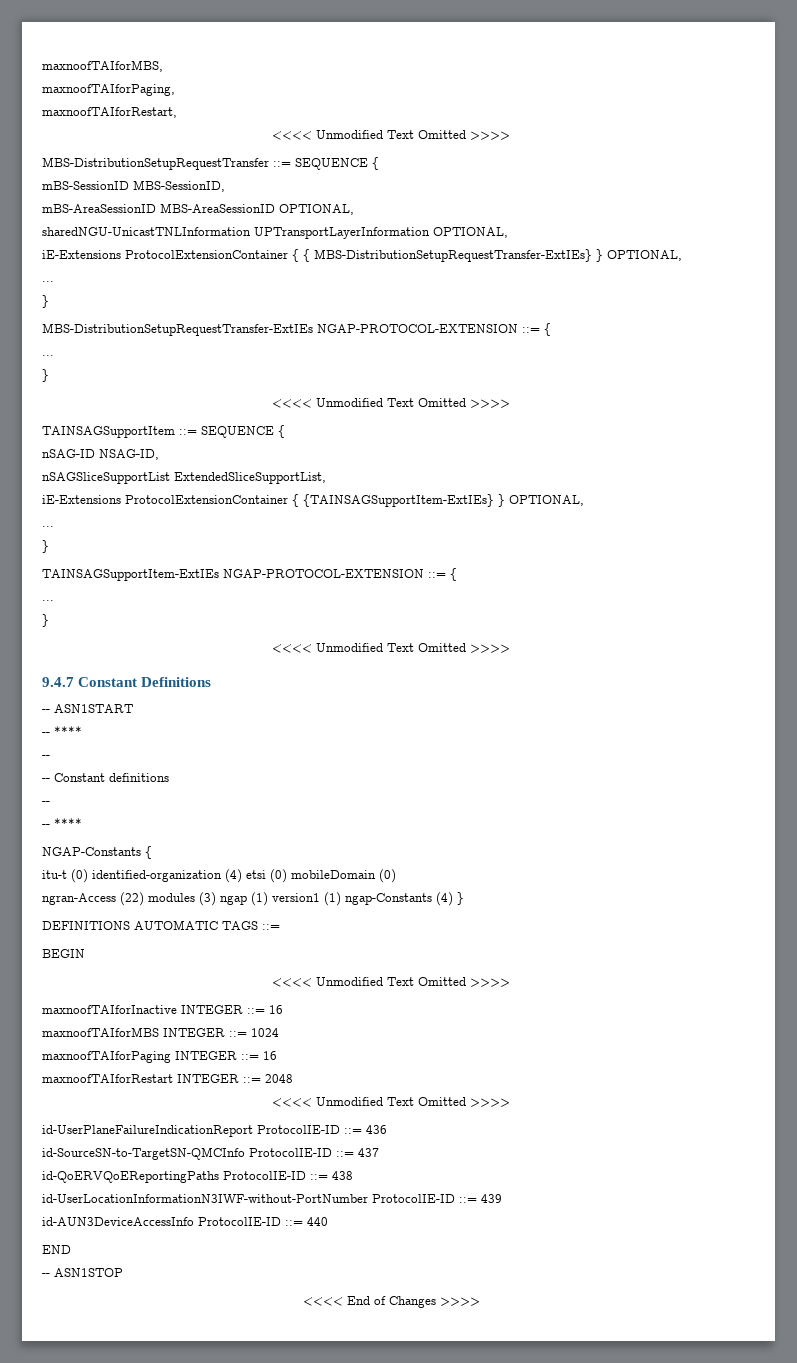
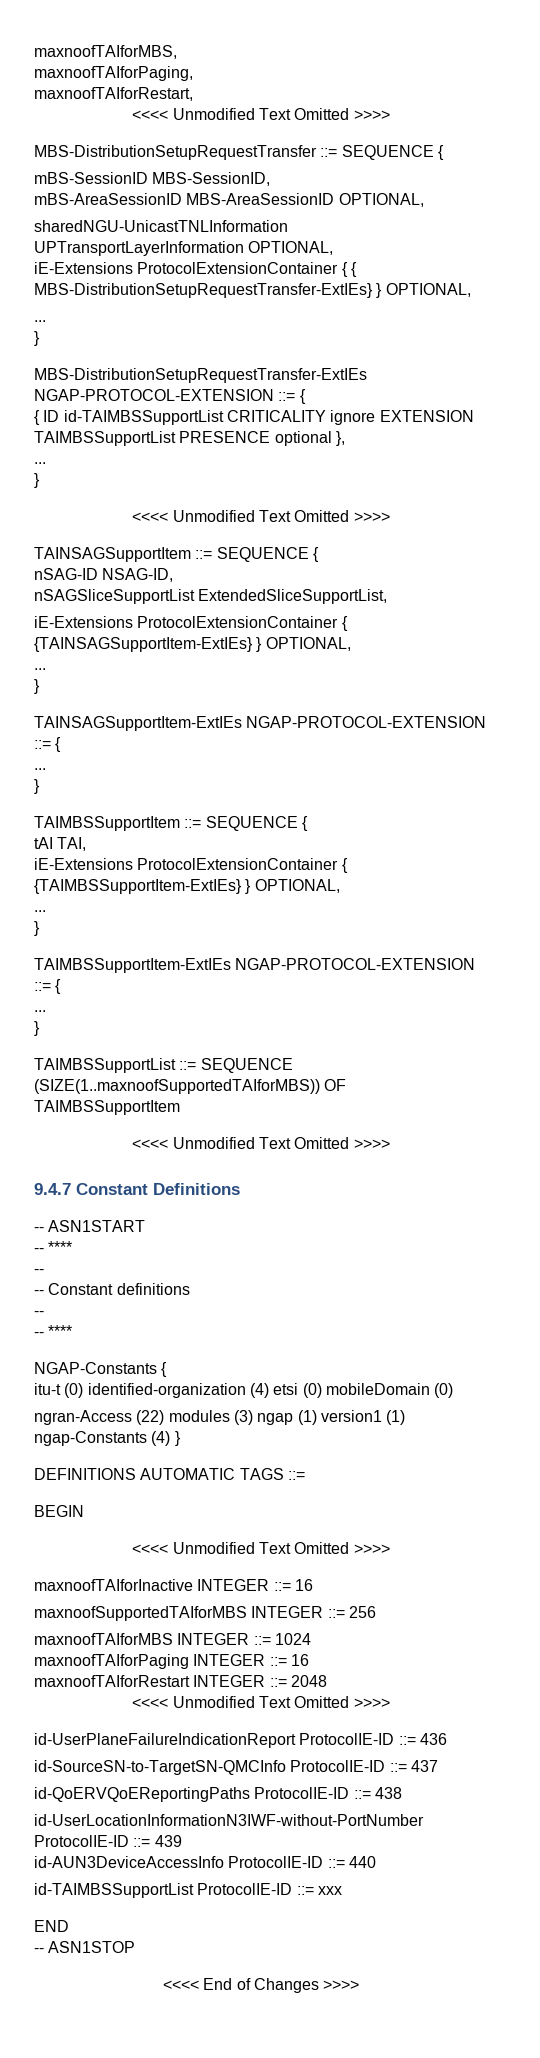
(551, 329) none -> [34,410,474,425] [34,431,345,446] // { ID id-TAIMBSSupportList CRITICALITY ignore EXTENSION TAIMBSSupportList PRESENCE optional },
(49, 620) none -> [34,816,308,831] [34,837,87,851] [34,858,348,873] [34,879,340,894] [34,910,46,912] [34,921,40,936] [34,958,476,973] [34,979,62,994] [34,1010,46,1012] [34,1021,40,1036] [34,1058,293,1073] [34,1079,347,1094] [34,1100,180,1115] // TAIMBSSupportItem ::= SEQUENCE { // tAI TAI, // iE-Extensions ProtocolExtensionContainer { {TAIMBSSupportItem-ExtIEs} } OPTIONAL, // ... // } // TAIMBSSupportItem-ExtIEs NGAP-PROTOCOL-EXTENSION ::= { // ... // } // TAIMBSSupportList ::= SEQUENCE (SIZE(1..maxnoofSupportedTAIforMBS)) OF TAIMBSSupportItem
(283, 1009) none -> [34,1606,376,1621] // maxnoofSupportedTAIforMBS INTEGER ::= 256
(328, 1221) none -> [34,1883,342,1898] // id-TAIMBSSupportList ProtocolIE-ID ::= xxx

